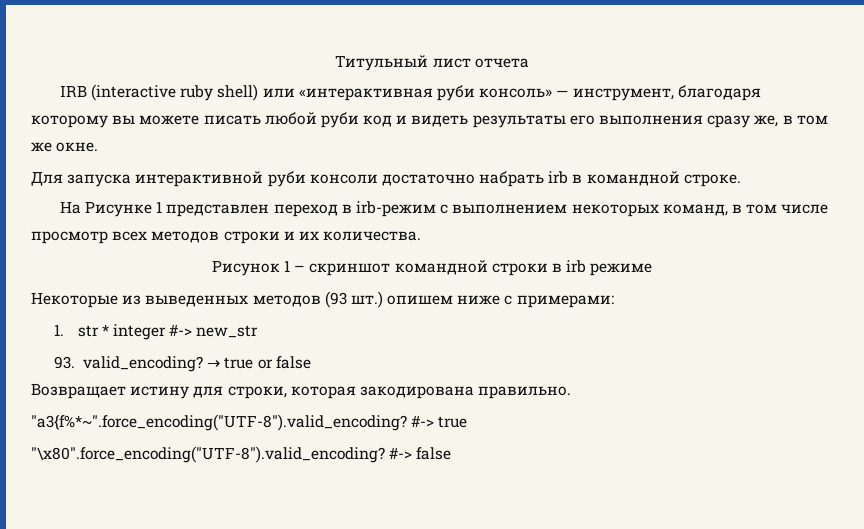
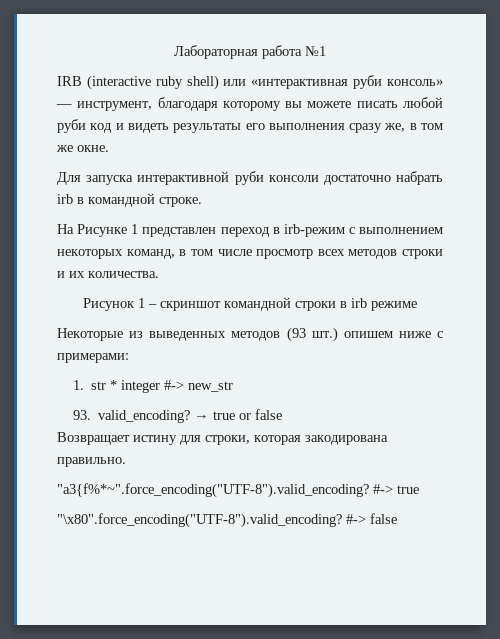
[335,55,529,71] Титульный лист отчета -> [174,45,326,59] Лабораторная работа №1

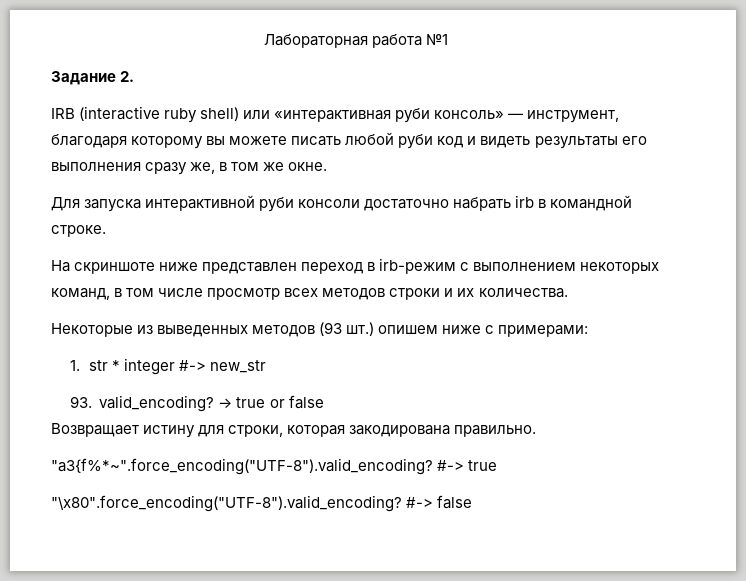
(326, 51) none -> [51,71,135,85] // Задание 2.
[77,224,139,237] Рисунке 1 -> [74,262,199,274] скриншоте ниже
[83,297,417,311] // Рисунок 1 – скриншот командной строки в irb режиме -> (568, 293) none

